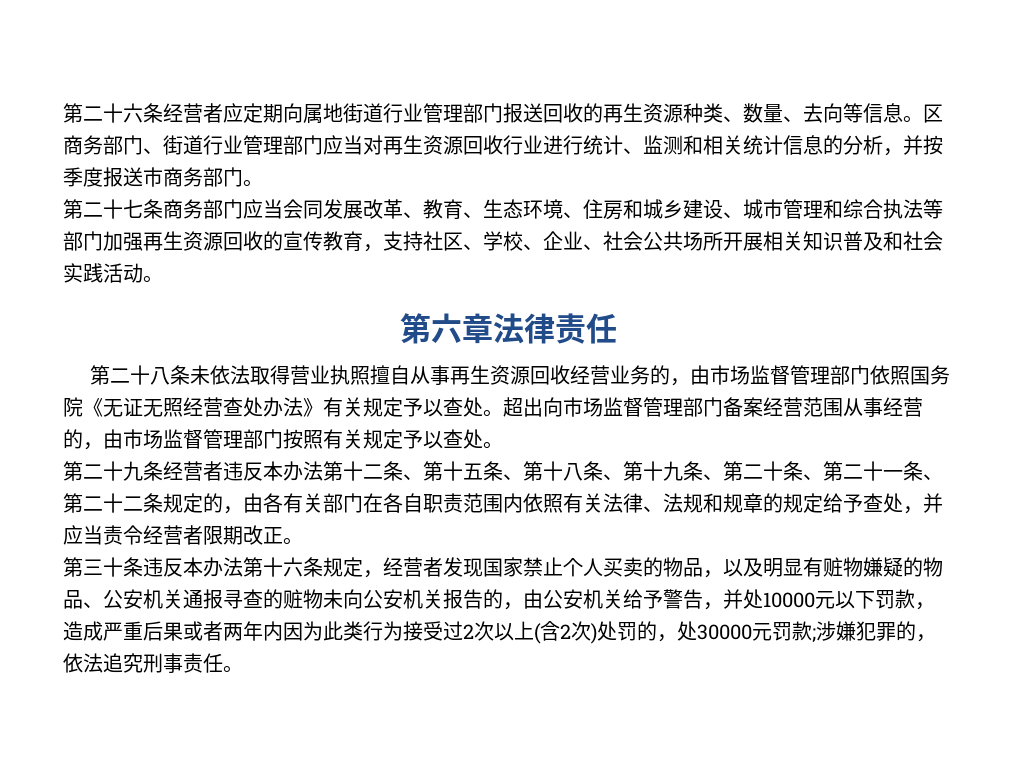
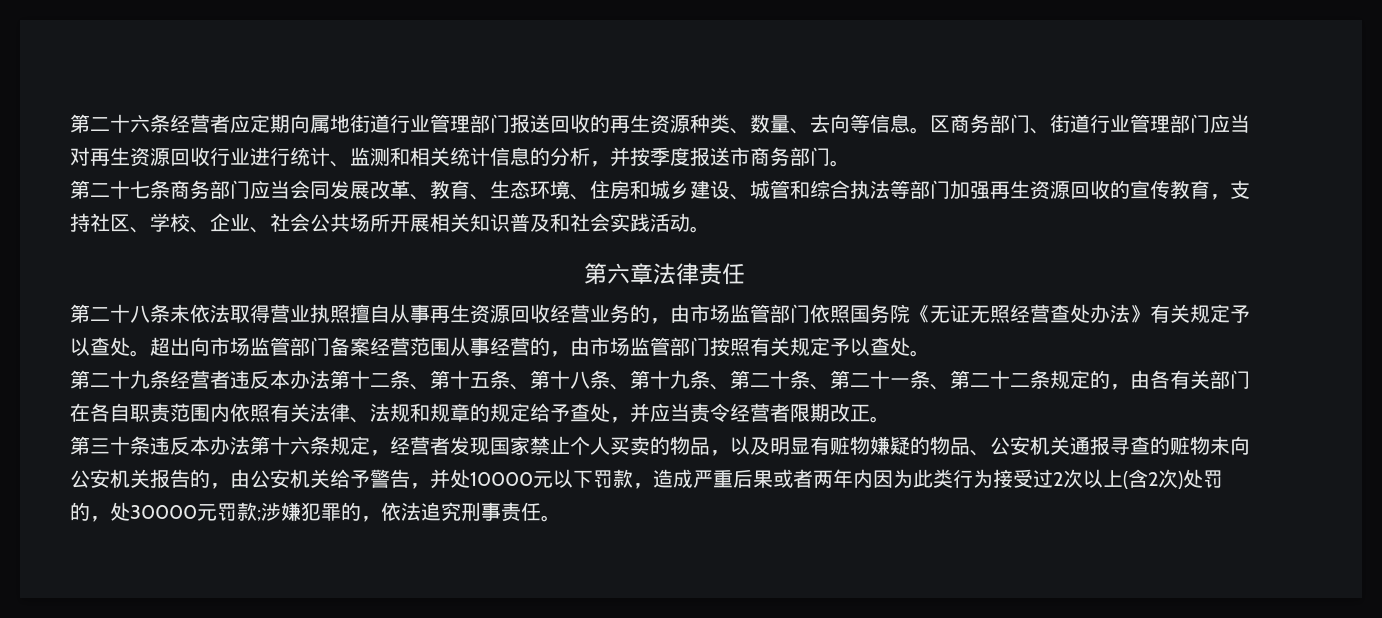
[763,199,823,219] 市管理 -> [770,180,790,199] 管
[769,365,830,385] 督管理 -> [750,304,770,323] 管
[623,397,683,417] 督管理 -> [270,337,290,356] 管
[183,429,243,449] 督管理 -> [650,337,670,356] 管

